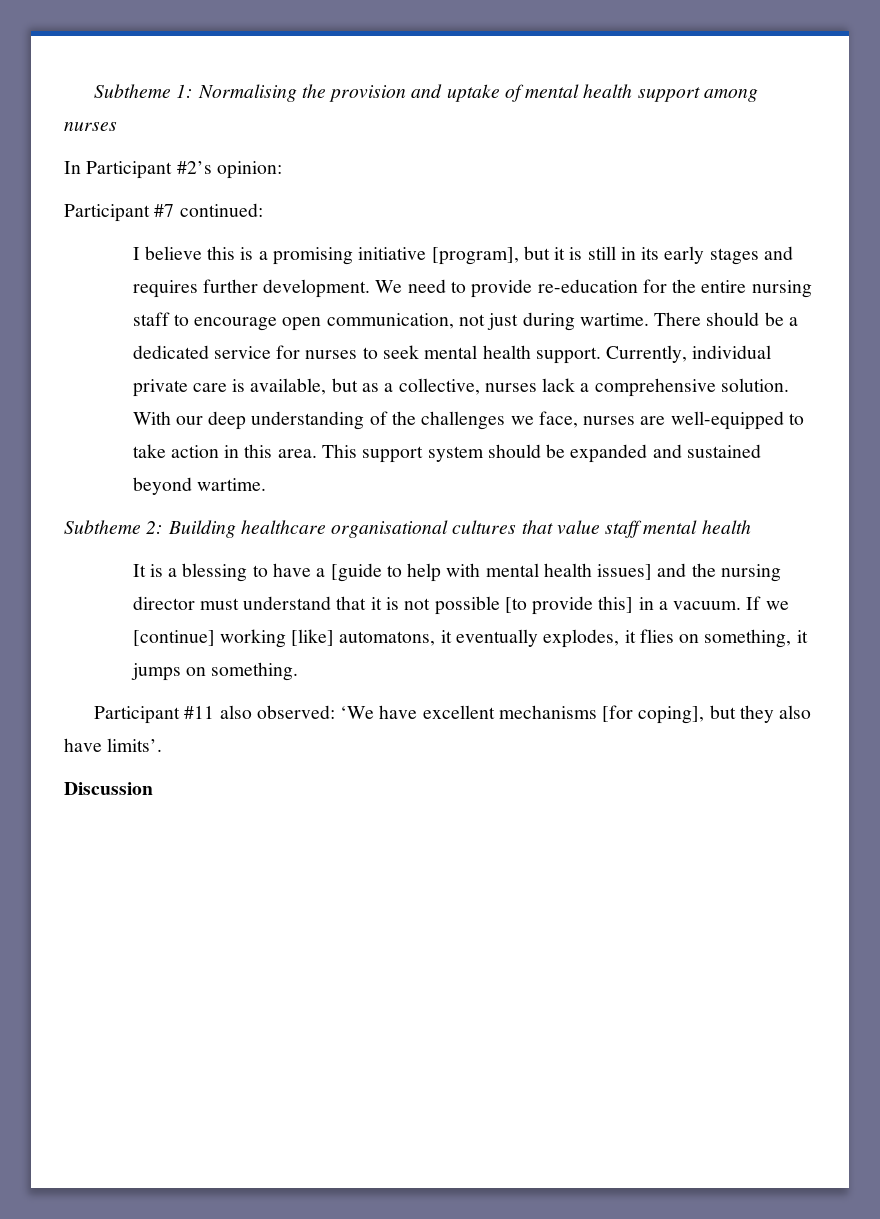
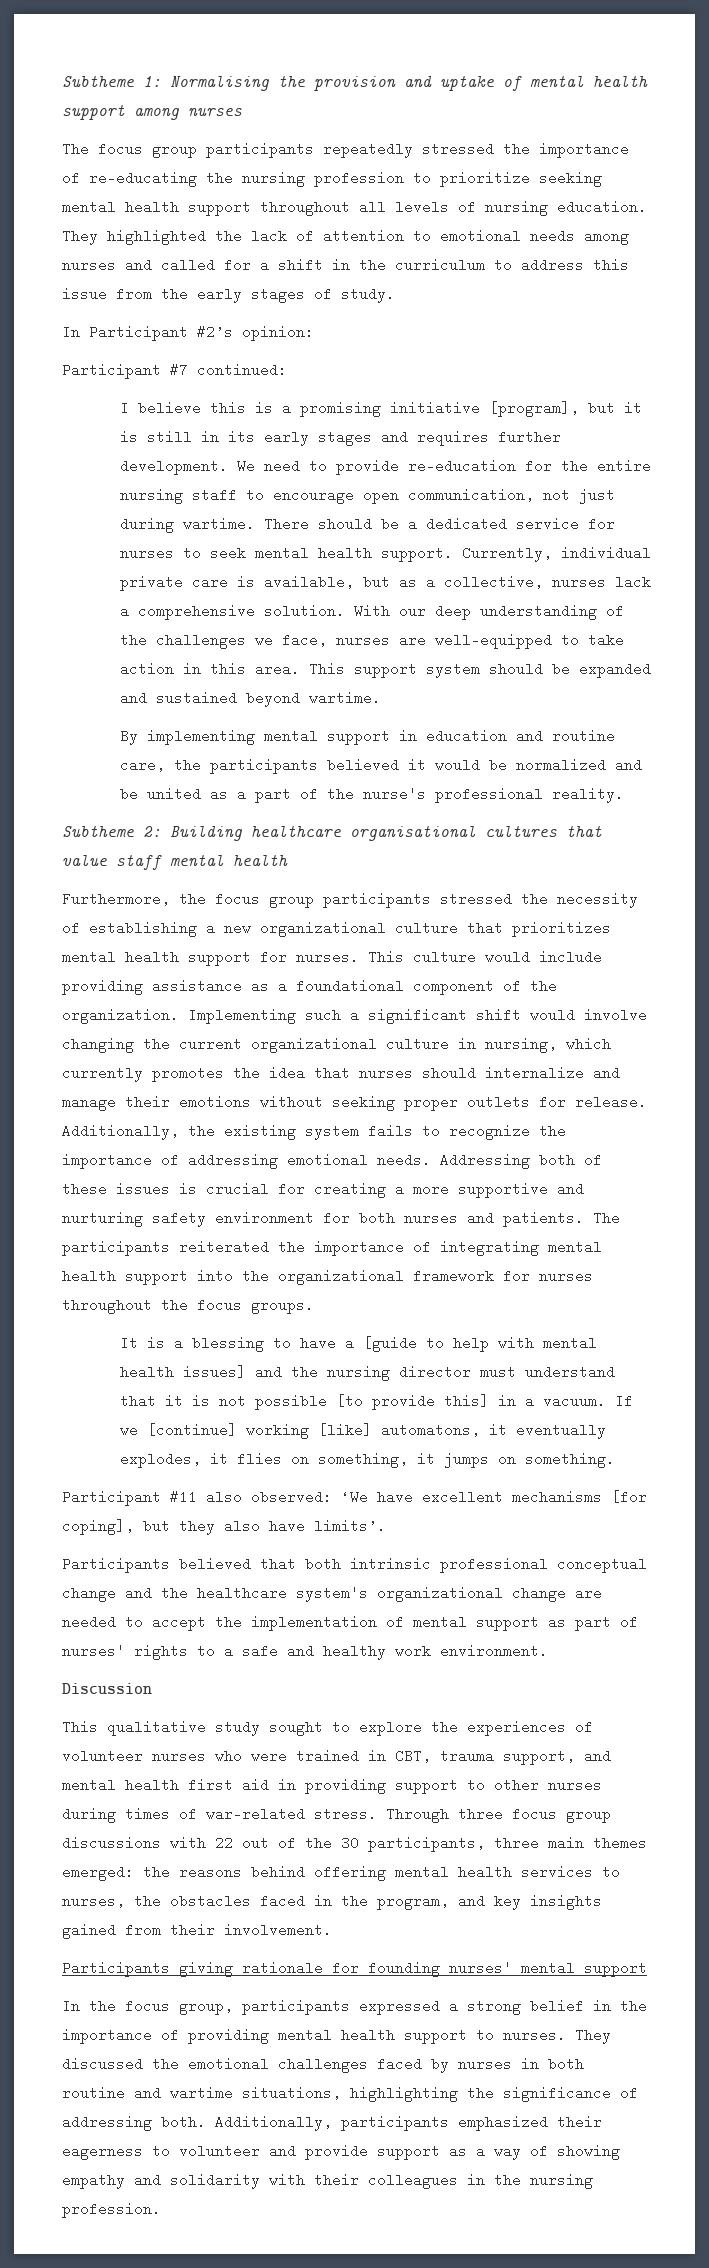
(117, 126) none -> [62,142,629,158] [62,171,602,187] [62,200,647,216] [62,229,629,245] [62,258,629,272] [62,287,395,303] // The focus group participants repeatedly stressed the importance of re-educating the nursing profession to prioritize seeking mental health support throughout all levels of nursing education. They highlighted the lack of attention to emotional needs among nurses and called for a shift in the curriculum to address this issue from the early stages of study.
(266, 484) none -> [120,729,616,745] [120,758,643,774] [120,787,625,803] // By implementing mental support in education and routine care, the participants believed it would be normalized and be united as a part of the nurse's professional reality.
(751, 527) none -> [62,892,638,908] [62,921,611,937] [62,950,602,966] [62,979,557,995] [62,1008,647,1024] [62,1037,611,1053] [62,1066,620,1082] [62,1095,647,1111] [62,1124,566,1140] [62,1153,602,1169] [62,1182,584,1198] [62,1211,620,1227] [62,1240,602,1256] [62,1269,593,1285] [62,1298,314,1314] // Furthermore, the focus group participants stressed the necessity of establishing a new organizational culture that prioritizes mental health support for nurses. This culture would include providing assistance as a foundational component of the organization. Implementing such a significant shift would involve changing the current organizational culture in nursing, which currently promotes the idea that nurses should internalize and manage their emotions without seeking proper outlets for release. Additionally, the existing system fails to recognize the importance of addressing emotional needs. Addressing both of these issues is crucial for creating a more supportive and nurturing safety environment for both nurses and patients. The participants reiterated the importance of integrating mental health support into the organizational framework for nurses throughout the focus groups.
[64,782,153,795] Discussion -> [62,1557,647,1573] [62,1586,602,1602] [62,1615,638,1631] [62,1644,548,1660] [62,1683,152,1694] [62,1720,593,1736] [62,1749,611,1765] [62,1778,602,1794] [62,1807,611,1823] [62,1836,647,1852] [62,1865,620,1881] [62,1894,602,1910] [62,1923,332,1939] [62,1961,647,1977] [62,1999,647,2015] [62,2028,611,2044] [62,2057,584,2073] [62,2086,638,2102] [62,2115,602,2131] [62,2144,620,2160] [62,2173,593,2189] [62,2202,161,2218] Participants believed that both intrinsic professional conceptual change and the healthcare system's organizational change are needed to accept the implementation of mental support as part of nurses' rights to a safe and healthy work environment. // Discussion // This qualitative study sought to explore the experiences of volunteer nurses who were trained in CBT, trauma support, and mental health first aid in providing support to other nurses during times of war-related stress. Through three focus group discussions with 22 out of the 30 participants, three main themes emerged: the reasons behind offering mental health services to nurses, the obstacles faced in the program, and key insights gained from their involvement. // Participants giving rationale for founding nurses' mental support // In the focus group, participants expressed a strong belief in the importance of providing mental health support to nurses. They discussed the emotional challenges faced by nurses in both routine and wartime situations, highlighting the significance of addressing both. Additionally, participants emphasized their eagerness to volunteer and provide support as a way of showing empathy and solidarity with their colleagues in the nursing profession.

